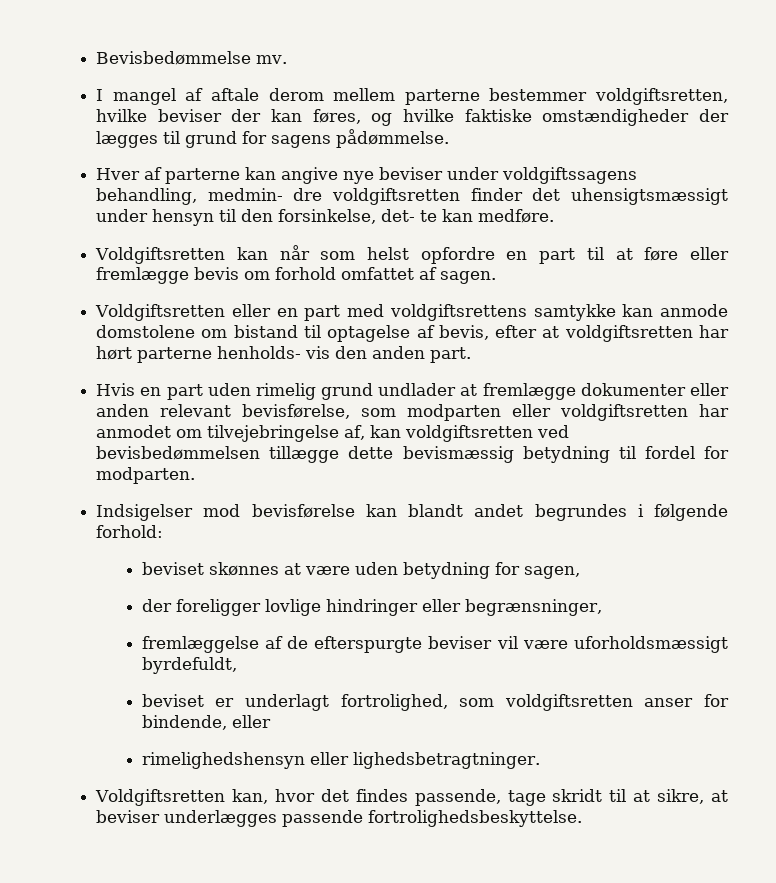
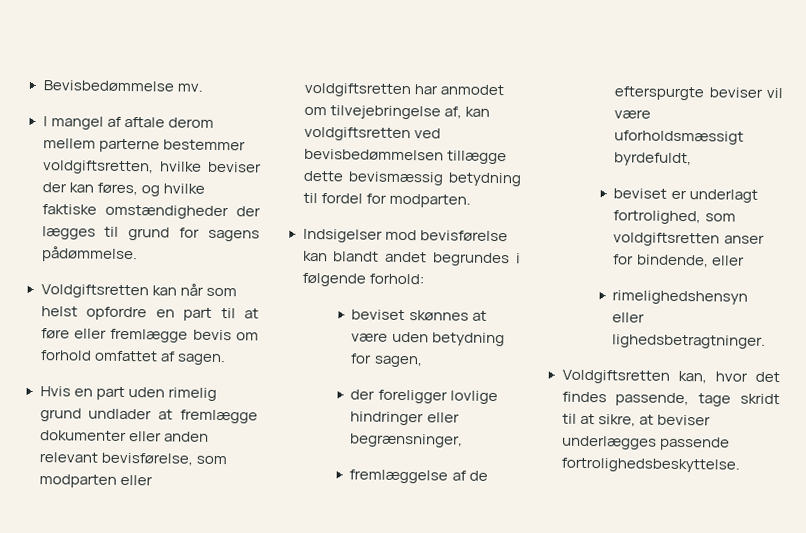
[96,167,638,184] [96,188,728,205] [96,209,555,226] // Hver af parterne kan angive nye beviser under voldgiftssagens behandling, medmin- dre voldgiftsretten finder det uhensigtsmæssigt under hensyn til den forsinkelse, det- te kan medføre. -> (138, 254) none
[95,304,728,321] [96,325,730,342] [96,346,472,363] // Voldgiftsretten eller en part med voldgiftsrettens samtykke kan anmode domstolene om bistand til optagelse af bevis, efter at voldgiftsretten har hørt parterne henholds- vis den anden part. -> (226, 359) none

